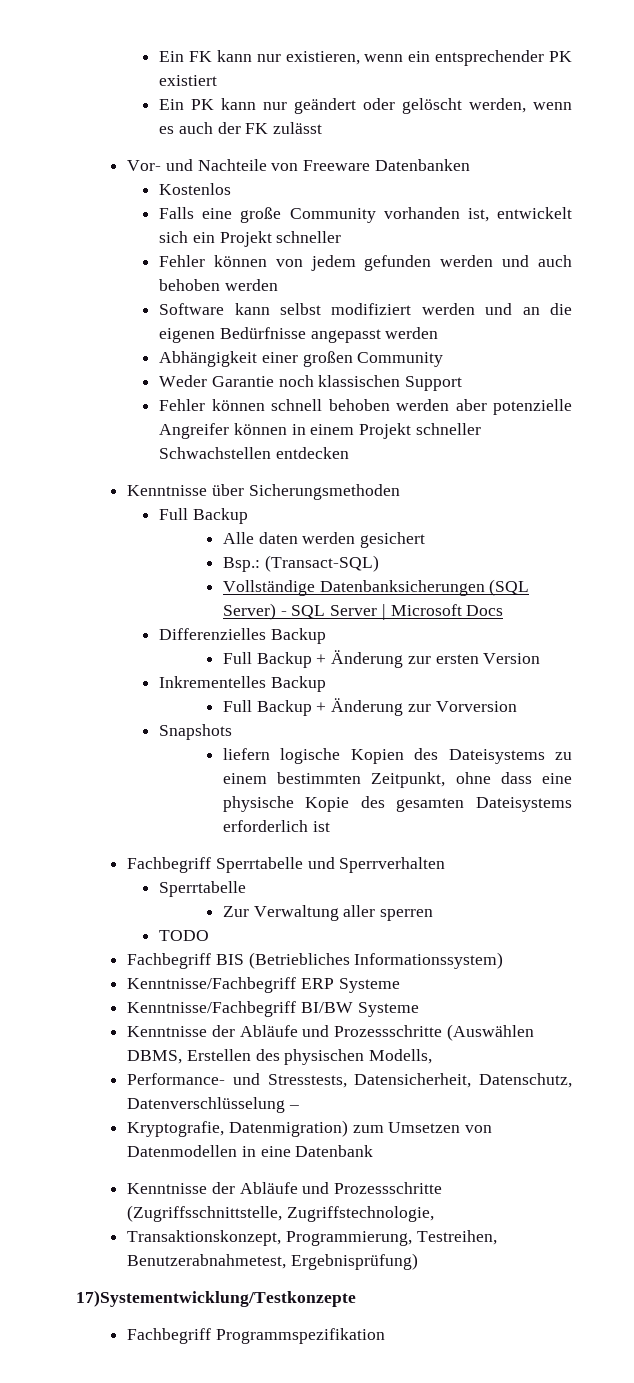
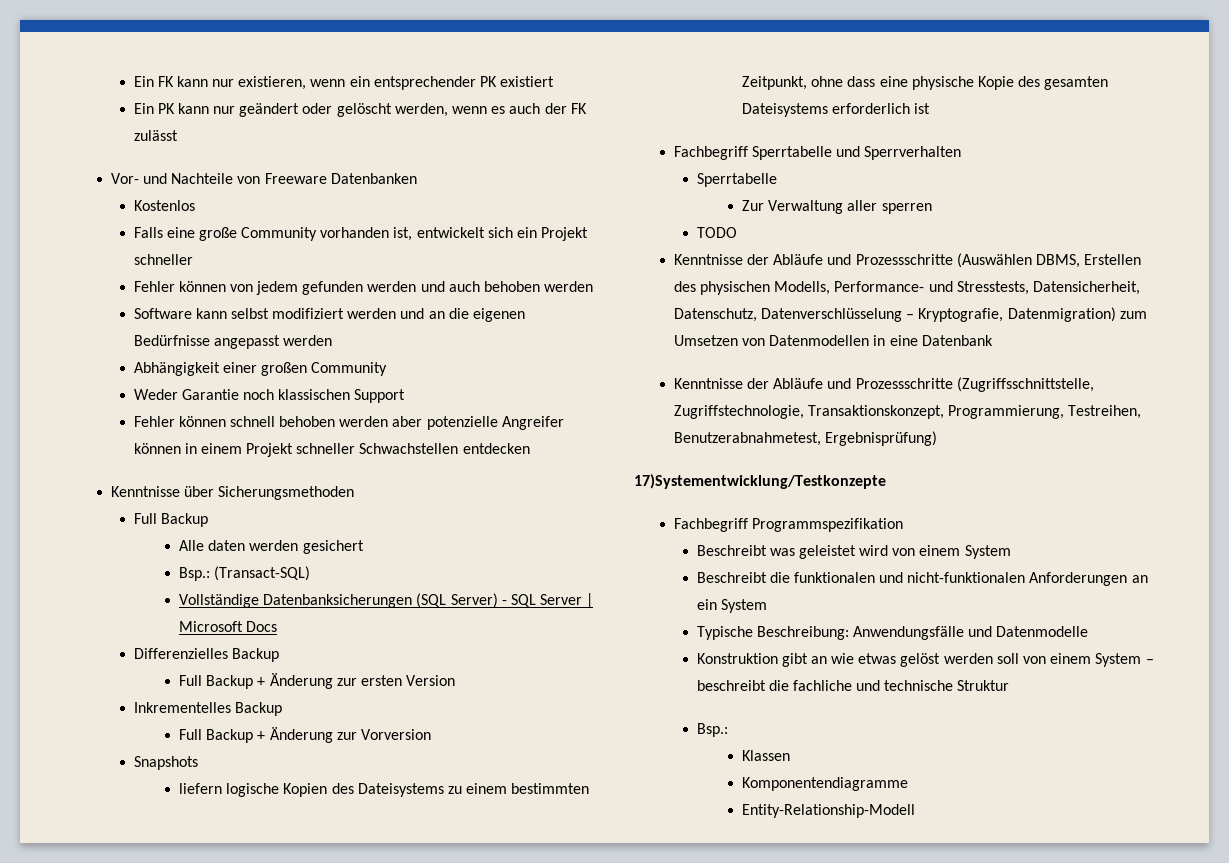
[127,952,504,969] [127,977,400,993] [127,1001,419,1017] // Fachbegriff BIS (Betriebliches Informationssystem) // Kenntnisse/Fachbegriff ERP Systeme // Kenntnisse/Fachbegriff BI/BW Systeme -> (737, 232) none
(433, 1056) // -> (831, 288) none
(299, 1107) // -> (915, 316) none
(434, 1214) // -> (804, 412) none
(385, 1336) none -> [696,545,1011,559] [696,572,1148,586] [696,599,767,613] [696,626,1089,640] [696,653,1154,667] [696,680,1010,691] [696,723,728,737] [742,750,791,761] [742,777,909,791] [742,804,916,818] // Beschreibt was geleistet wird von einem System // Beschreibt die funktionalen und nicht-funktionalen Anforderungen an ein System // Typische Beschreibung: Anwendungsfälle und Datenmodelle // Konstruktion gibt an wie etwas gelöst werden soll von einem System – beschreibt die fachliche und technische Struktur // Bsp.: // Klassen // Komponentendiagramme // Entity-Relationship-Modell

